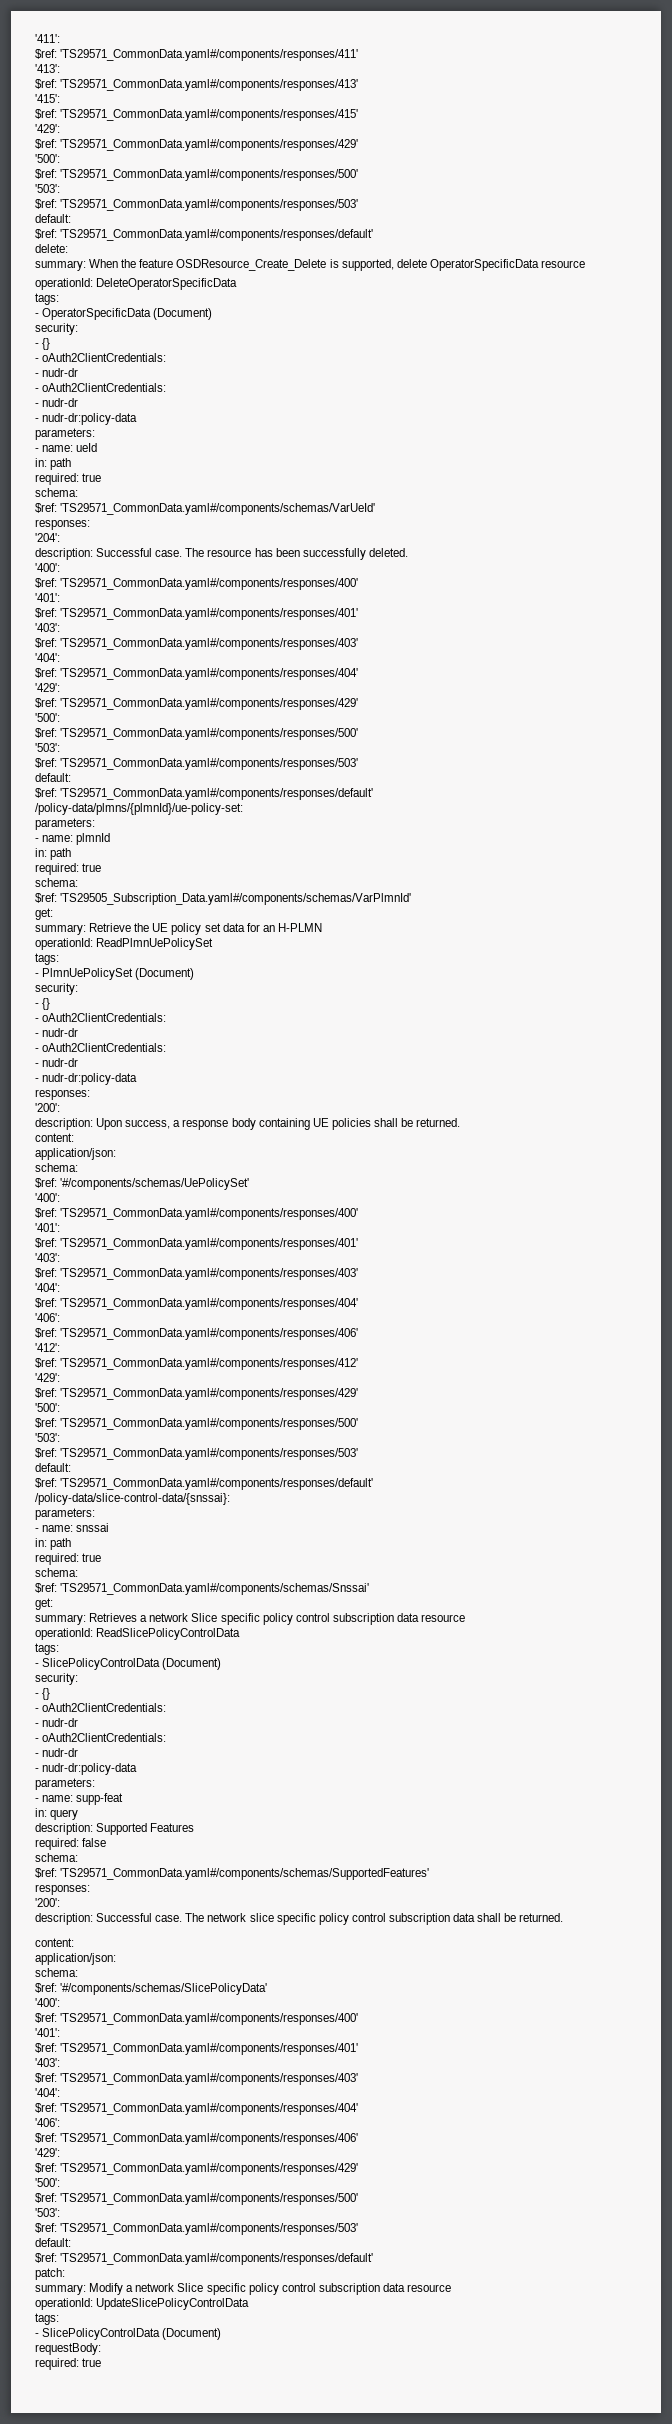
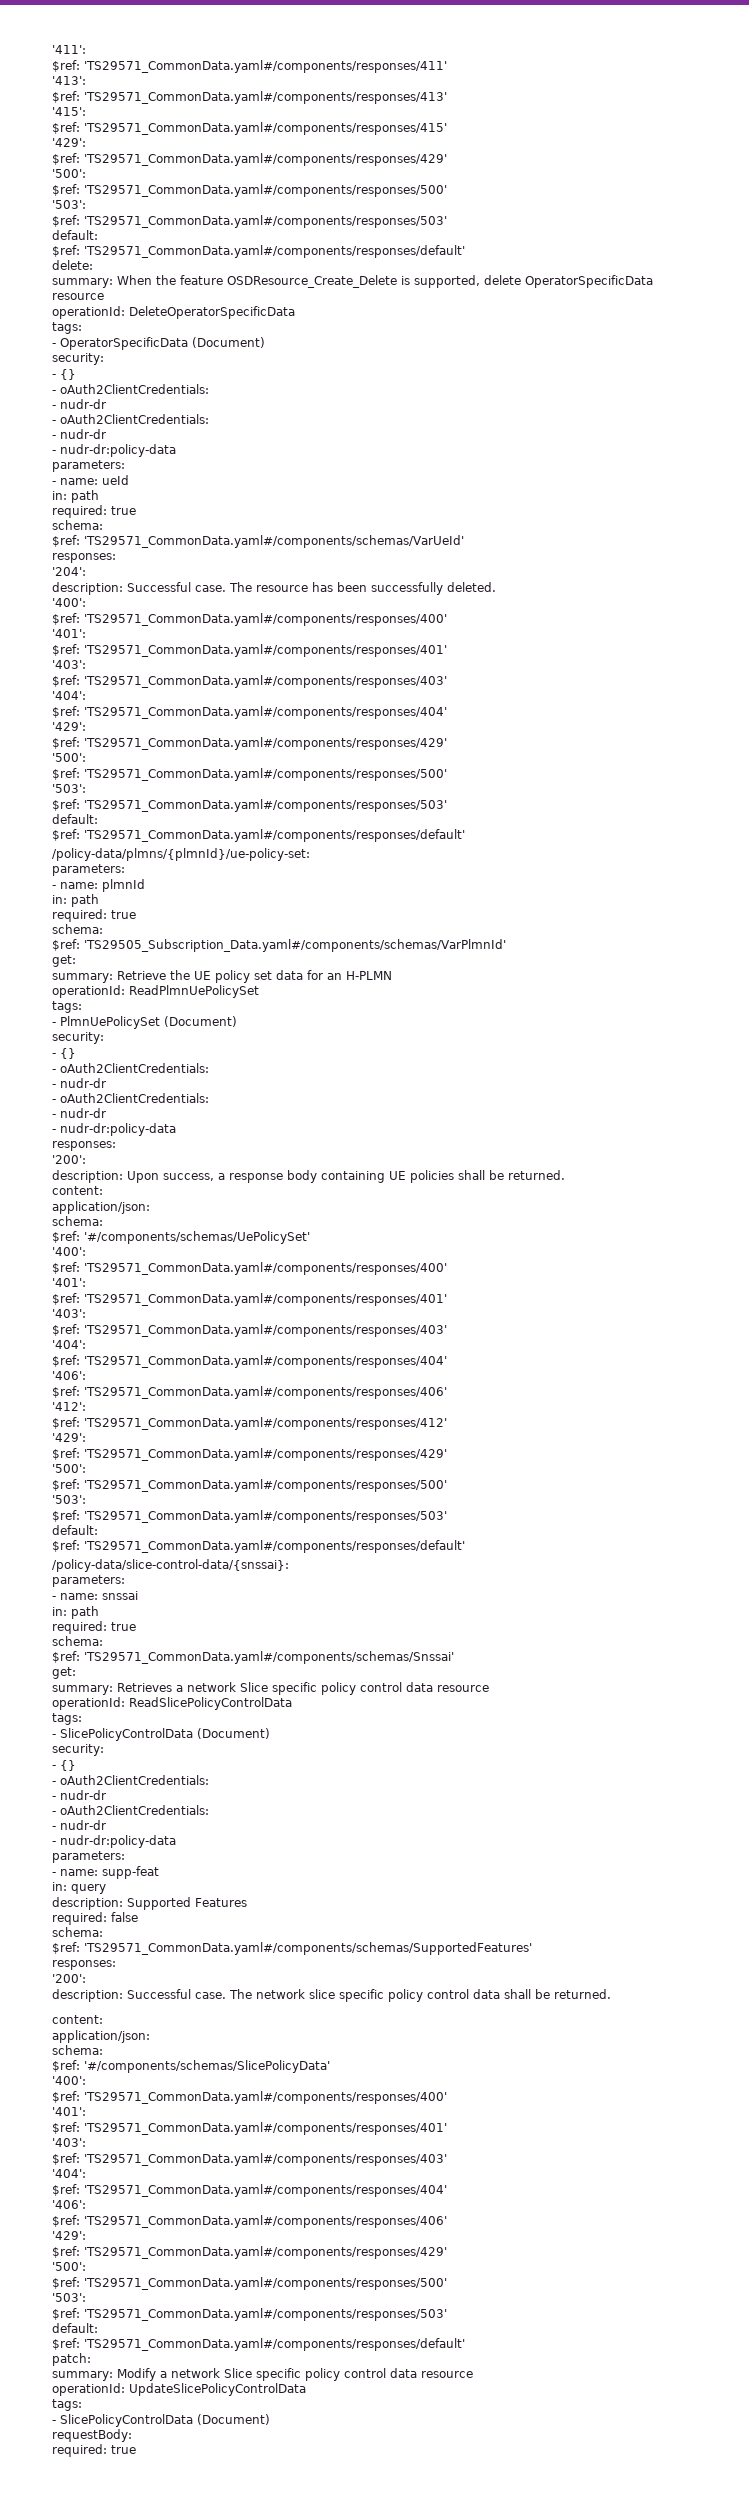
[332,1613,394,1625] subscription -> (402, 1687) none
[388,1913,450,1925] subscription -> (469, 1994) none
[318,2283,380,2295] subscription -> (386, 2373) none

